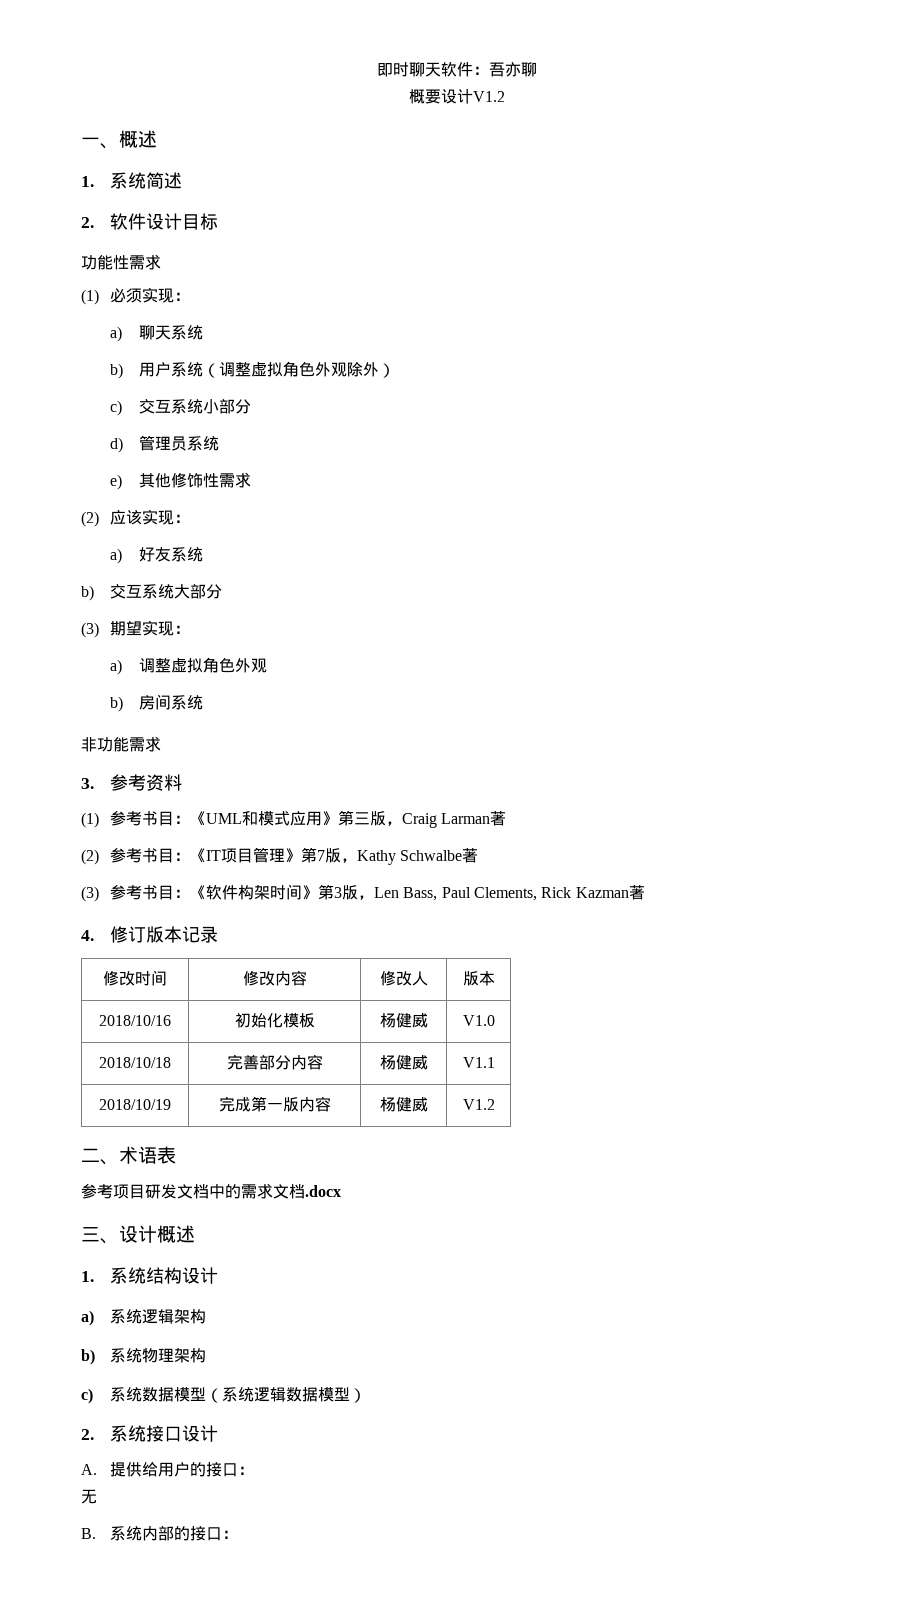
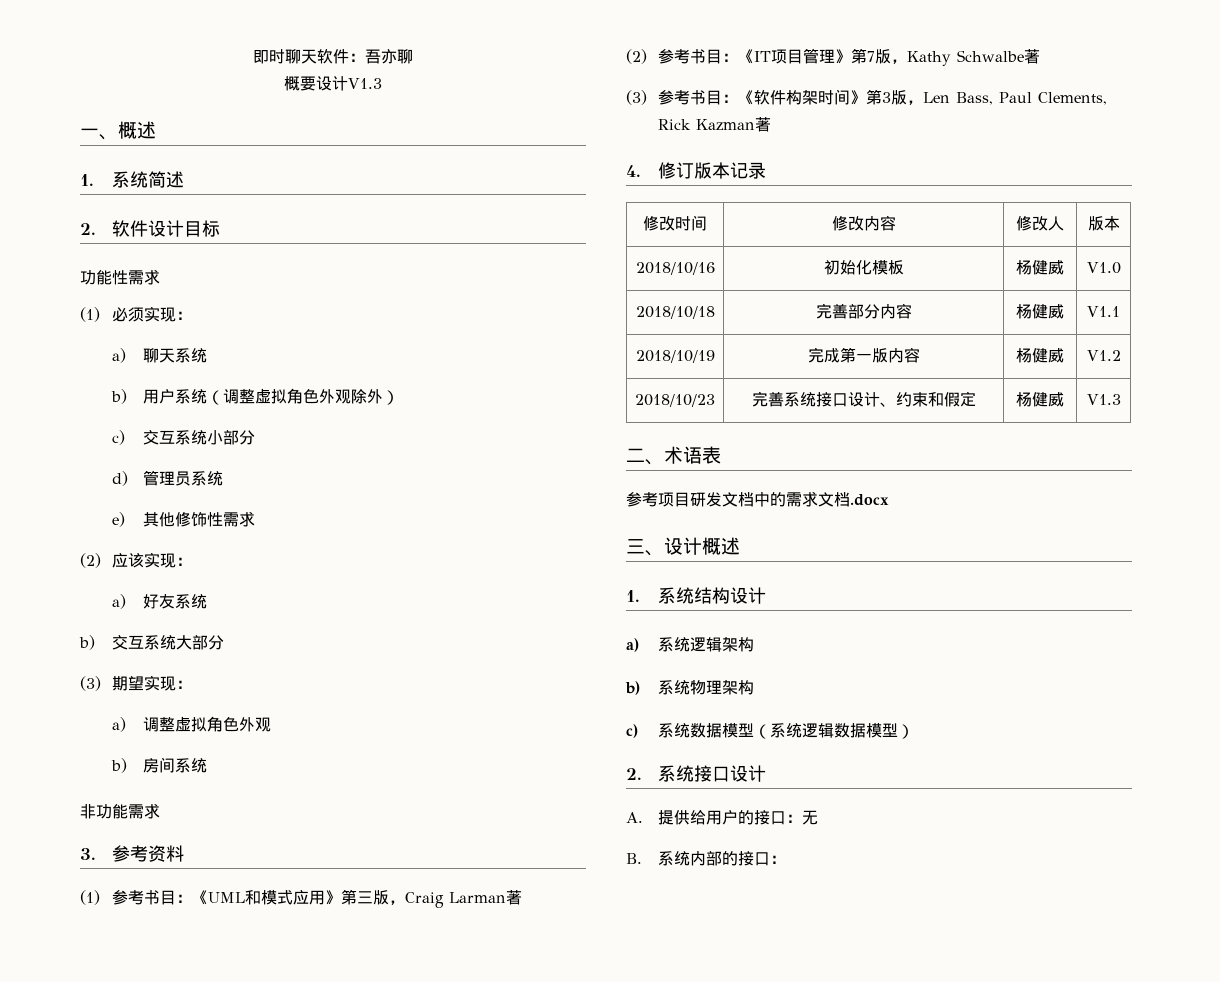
[473,91,505,102] V1.2 -> [348,78,382,89] V1.3
(495, 1104) none -> [635,394,715,407] [751,391,976,407] [1016,392,1064,407] [1086,394,1121,405] // 2018/10/23 | 完善系统接口设计、约束和假定 | 杨健威 | V1.3
(254, 1470) // -> (802, 818) none

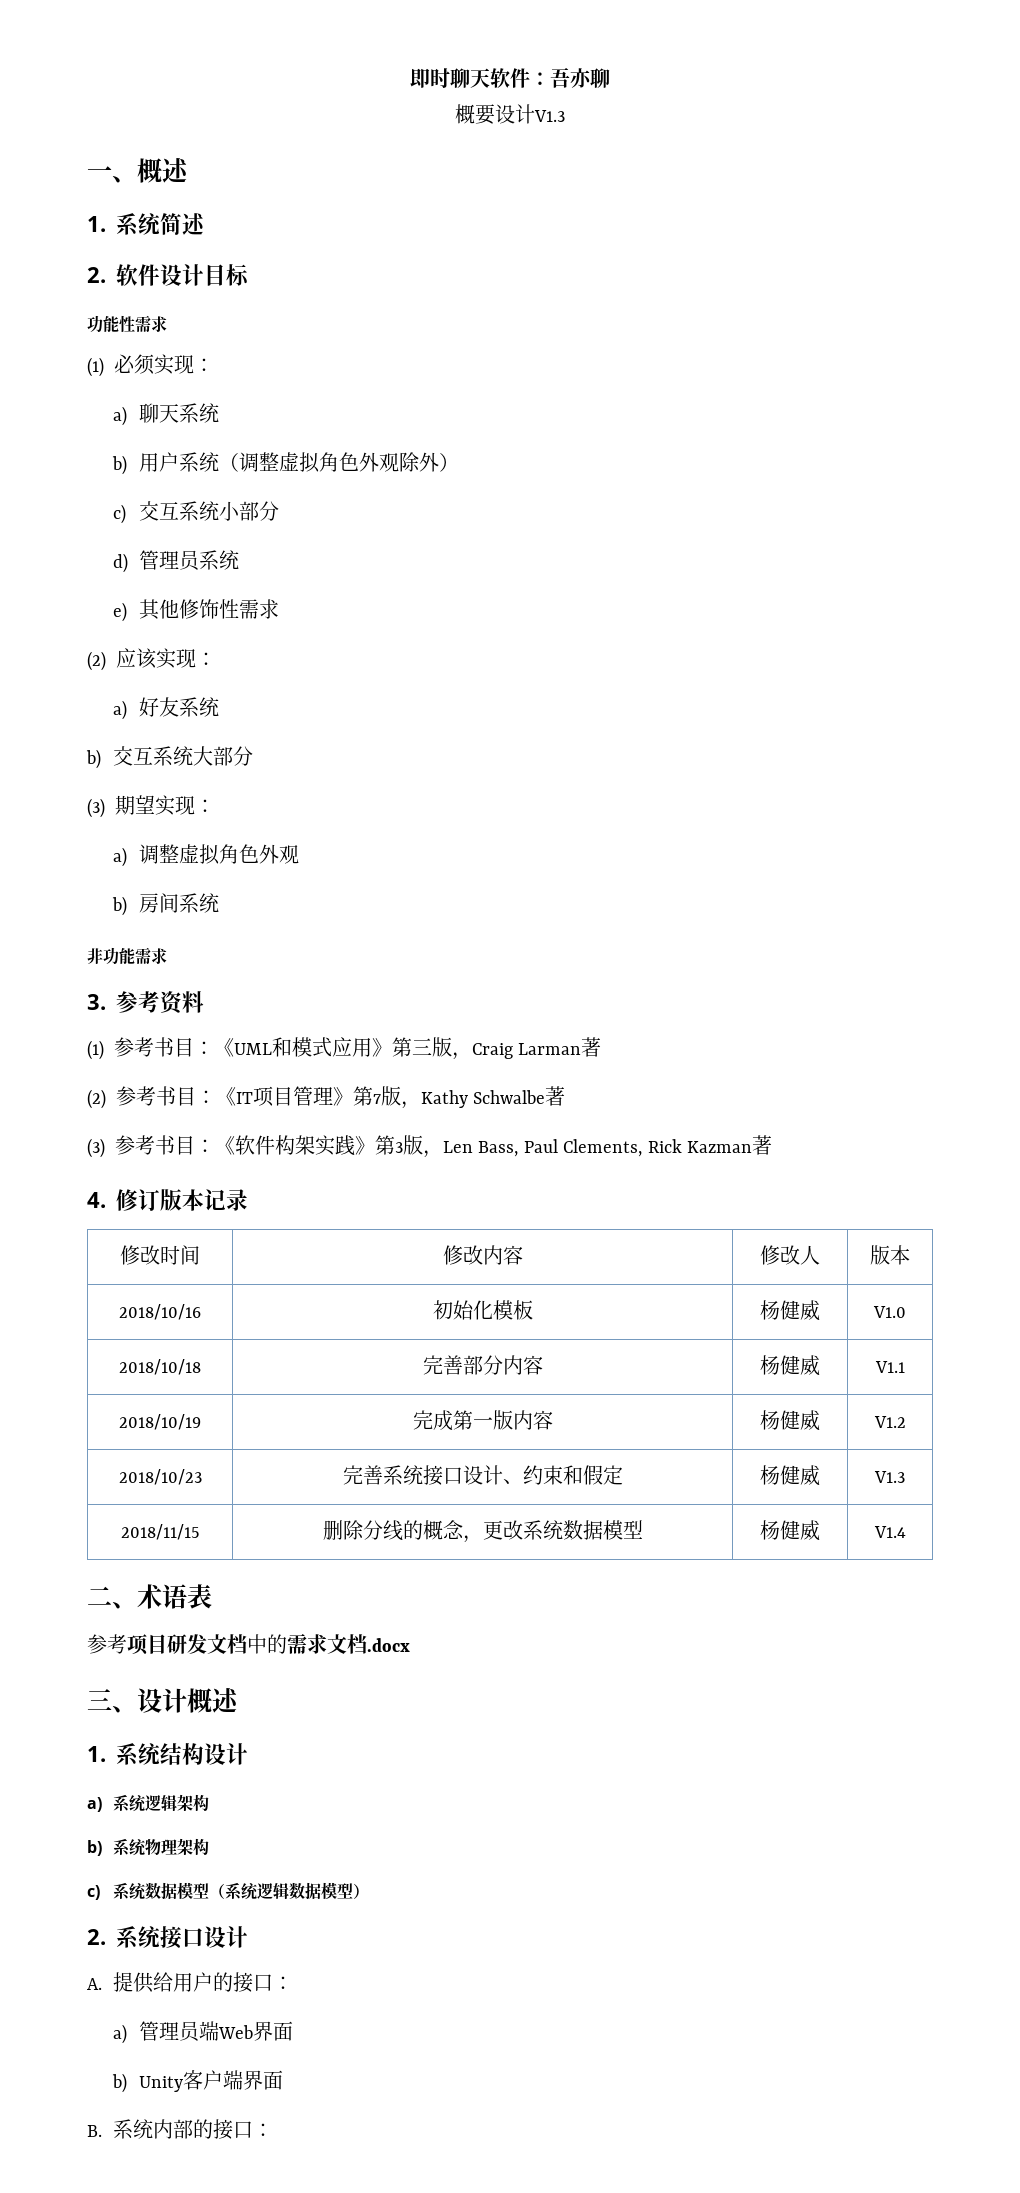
[817,89,850,105] 时间 -> [315,1135,355,1156] 实践
(1121, 399) none -> [120,1524,200,1540] [322,1520,643,1543] [760,1520,820,1541] [873,1526,906,1538] // 2018/11/15 | 删除分线的概念，更改系统数据模型 | 杨健威 | V1.4
[801,810,818,825] 无 -> [113,2021,294,2044] [112,2070,284,2093] // a)管理员端Web界面 // b) Unity客户端界面

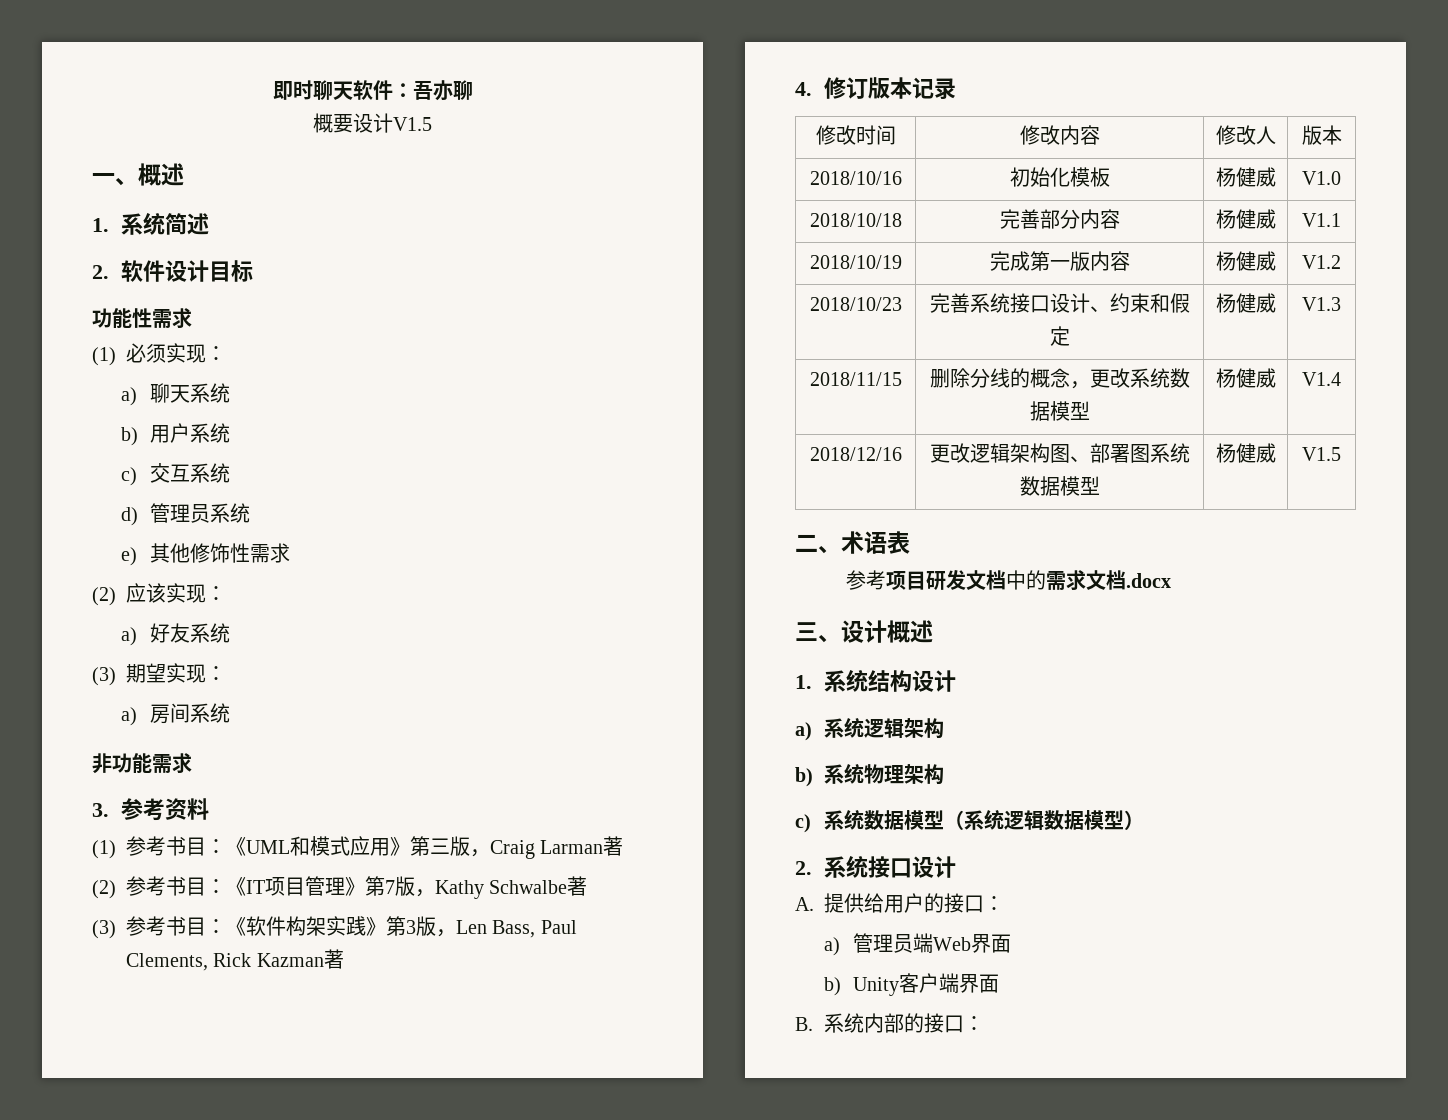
[534,110,565,122] V1.3 -> [393,117,432,131] V1.5
[219,452,460,473] （调整虚拟角色外观除外） -> (231, 433) none
[219,501,280,521] 小部分 -> (231, 473) none
[86,746,254,769] [87,795,215,818] [113,844,300,867] [112,896,128,916] b)交互系统大部分 // (3)期望实现： // a)调整虚拟角色外观 // b) -> [92,663,226,686] [121,707,138,726] (3)期望实现： // a)
(906, 1532) none -> [809,447,902,461] [929,443,1190,463] [1019,476,1100,496] [1215,443,1276,463] [1302,447,1341,461] // 2018/12/16 | 更改逻辑架构图、部署图系统数据模型 | 杨健威 | V1.5

